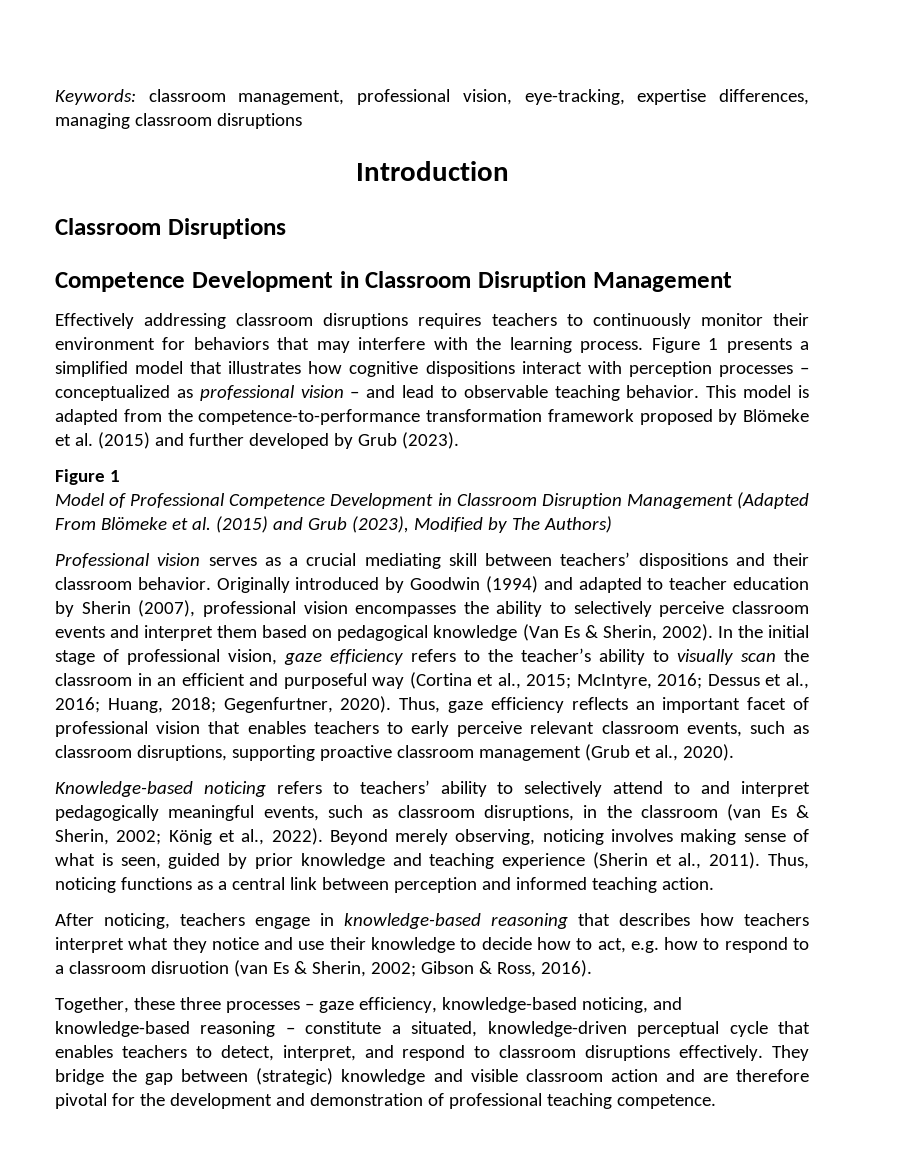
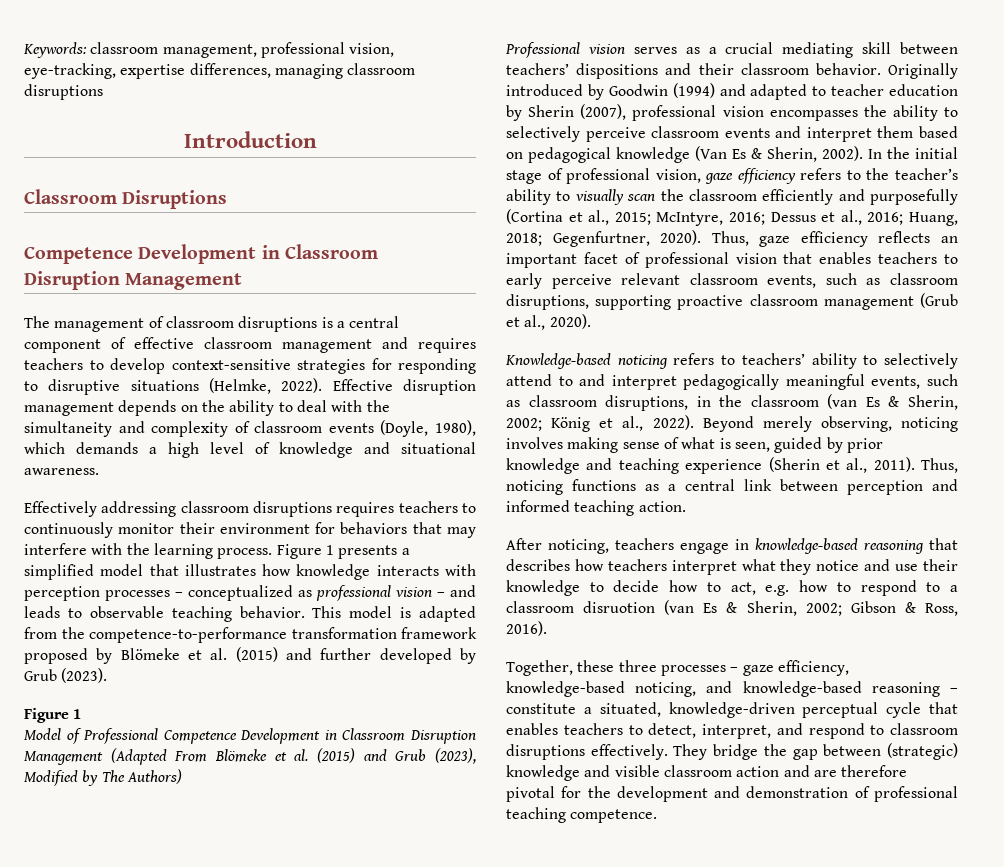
(732, 282) none -> [24,316,400,332] [24,337,476,353] [24,358,476,374] [24,378,476,395] [24,400,390,416] [24,420,476,437] [24,442,476,458] [24,468,99,475] // The management of classroom disruptions is a central component of effective classroom management and requires teachers to develop context-sensitive strategies for responding to disruptive situations (Helmke, 2022). Effective disruption management depends on the ability to deal with the simultaneity and complexity of classroom events (Doyle, 1980), which demands a high level of knowledge and situational awareness.
[349,361,582,377] cognitive dispositions interact -> [296,564,439,580] knowledge interacts
[402,385,435,398] lead -> [24,606,60,618] leads
[137,673,405,689] in an efficient and purposeful way -> [762,189,958,205] efficiently and purposefully

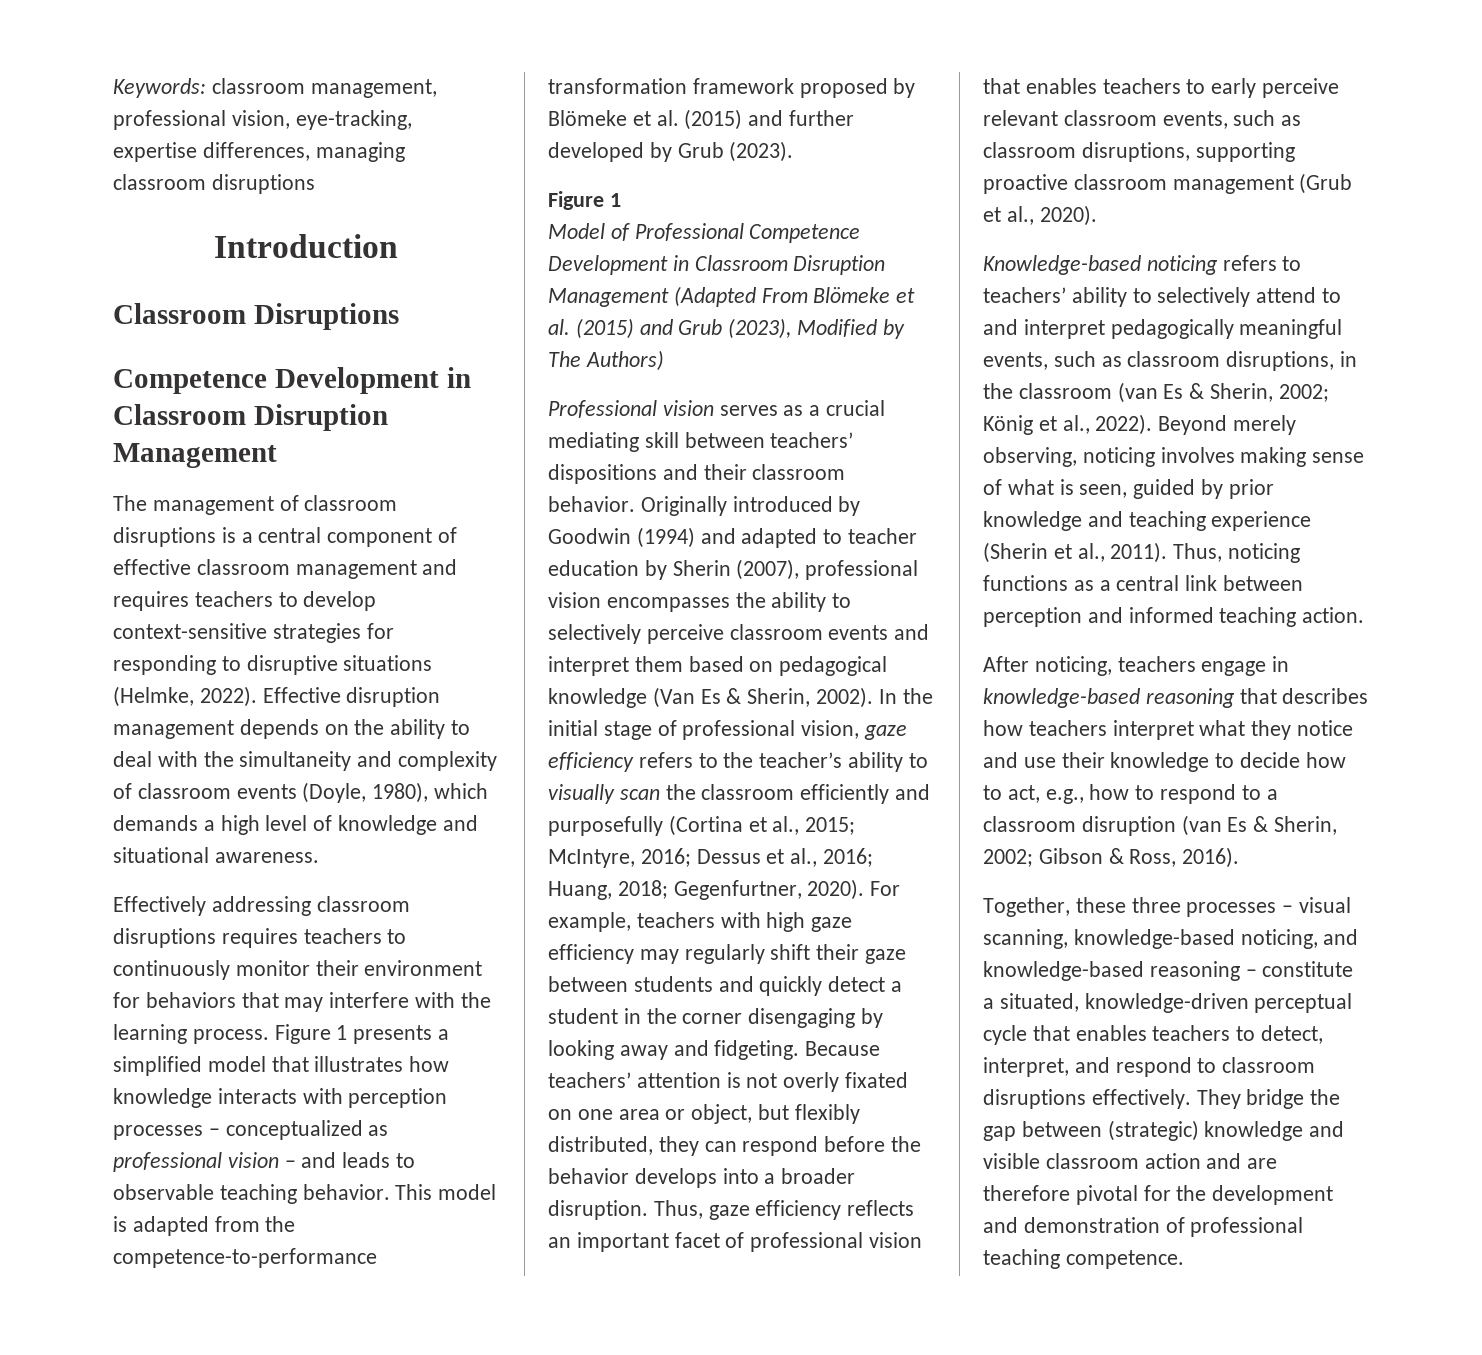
(702, 237) none -> [870,881,901,896] [548,912,853,932] [548,944,907,964] [548,976,903,996] [548,1008,884,1028] [548,1040,881,1060] [548,1072,909,1092] [548,1104,860,1124] [548,1136,922,1156] [548,1168,856,1188] [548,1200,648,1220] For example, teachers with high gaze efficiency may regularly shift their gaze between students and quickly detect a student in the corner disengaging by looking away and fidgeting. Because teachers’ attention is not overly fixated on one area or object, but flexibly distributed, they can respond before the behavior develops into a broader disruption.
[765,585,790,596] e.g. -> [1045,789,1084,804] e.g.,
[583,601,656,613] disruotion -> [1081,816,1176,836] disruption
[742,660,849,676] gaze efficiency, -> [1299,897,1352,913] [983,929,1068,949] visual scanning,

